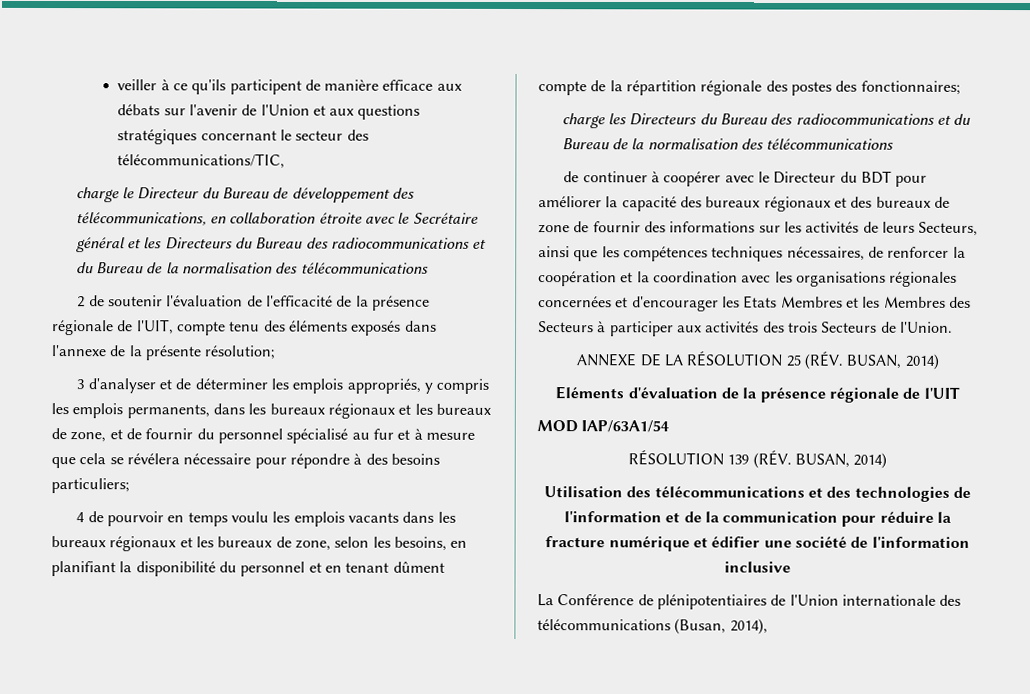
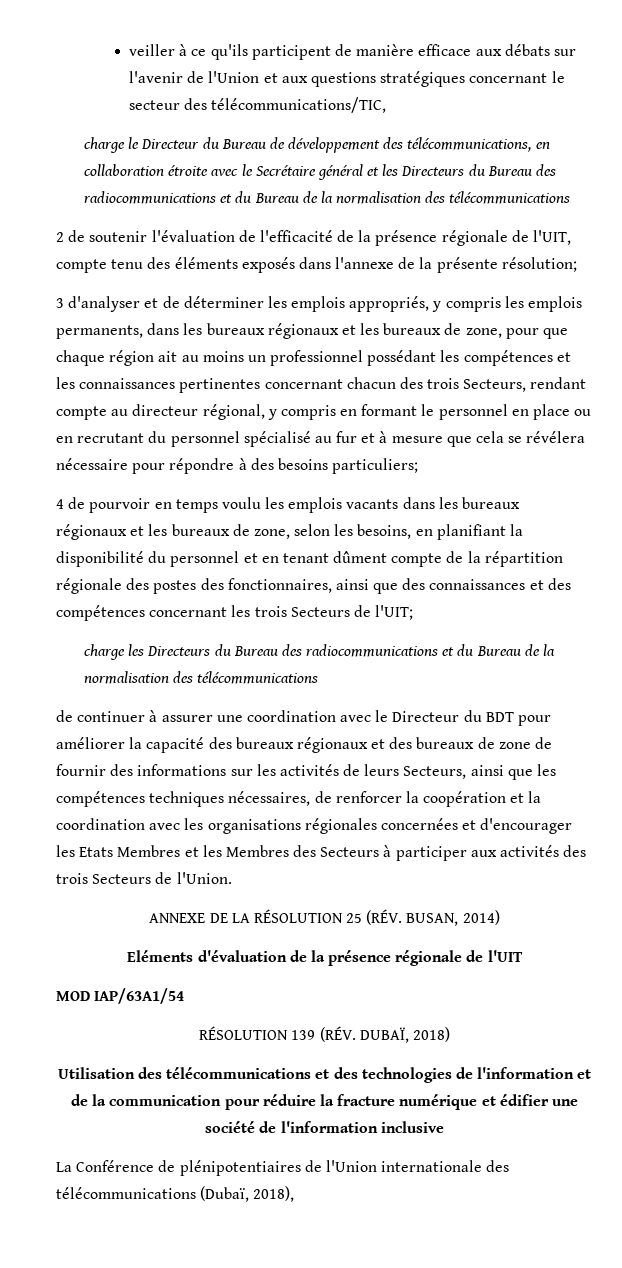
[109,428,194,440] et de fournir -> [505,328,569,339] [56,350,571,366] [56,377,587,393] [56,404,592,420] [56,433,145,443] pour que chaque région ait au moins un professionnel possédant les compétences et les connaissances pertinentes concernant chacun des trois Secteurs, rendant compte au directeur régional, y compris en formant le personnel en place ou en recrutant
[860,80,961,95] fonctionnaires; -> [227,578,571,594] [56,605,414,621] fonctionnaires, ainsi que des connaissances et des compétences concernant les trois Secteurs de l'UIT;
[663,171,722,187] coopérer -> [161,710,336,722] assurer une coordination
[794,452,888,469] BUSAN, 2014) -> [359,1027,450,1043] DUBAÏ, 2018)
[674,618,768,635] (Busan, 2014), -> [200,1186,295,1202] (Dubaï, 2018),

